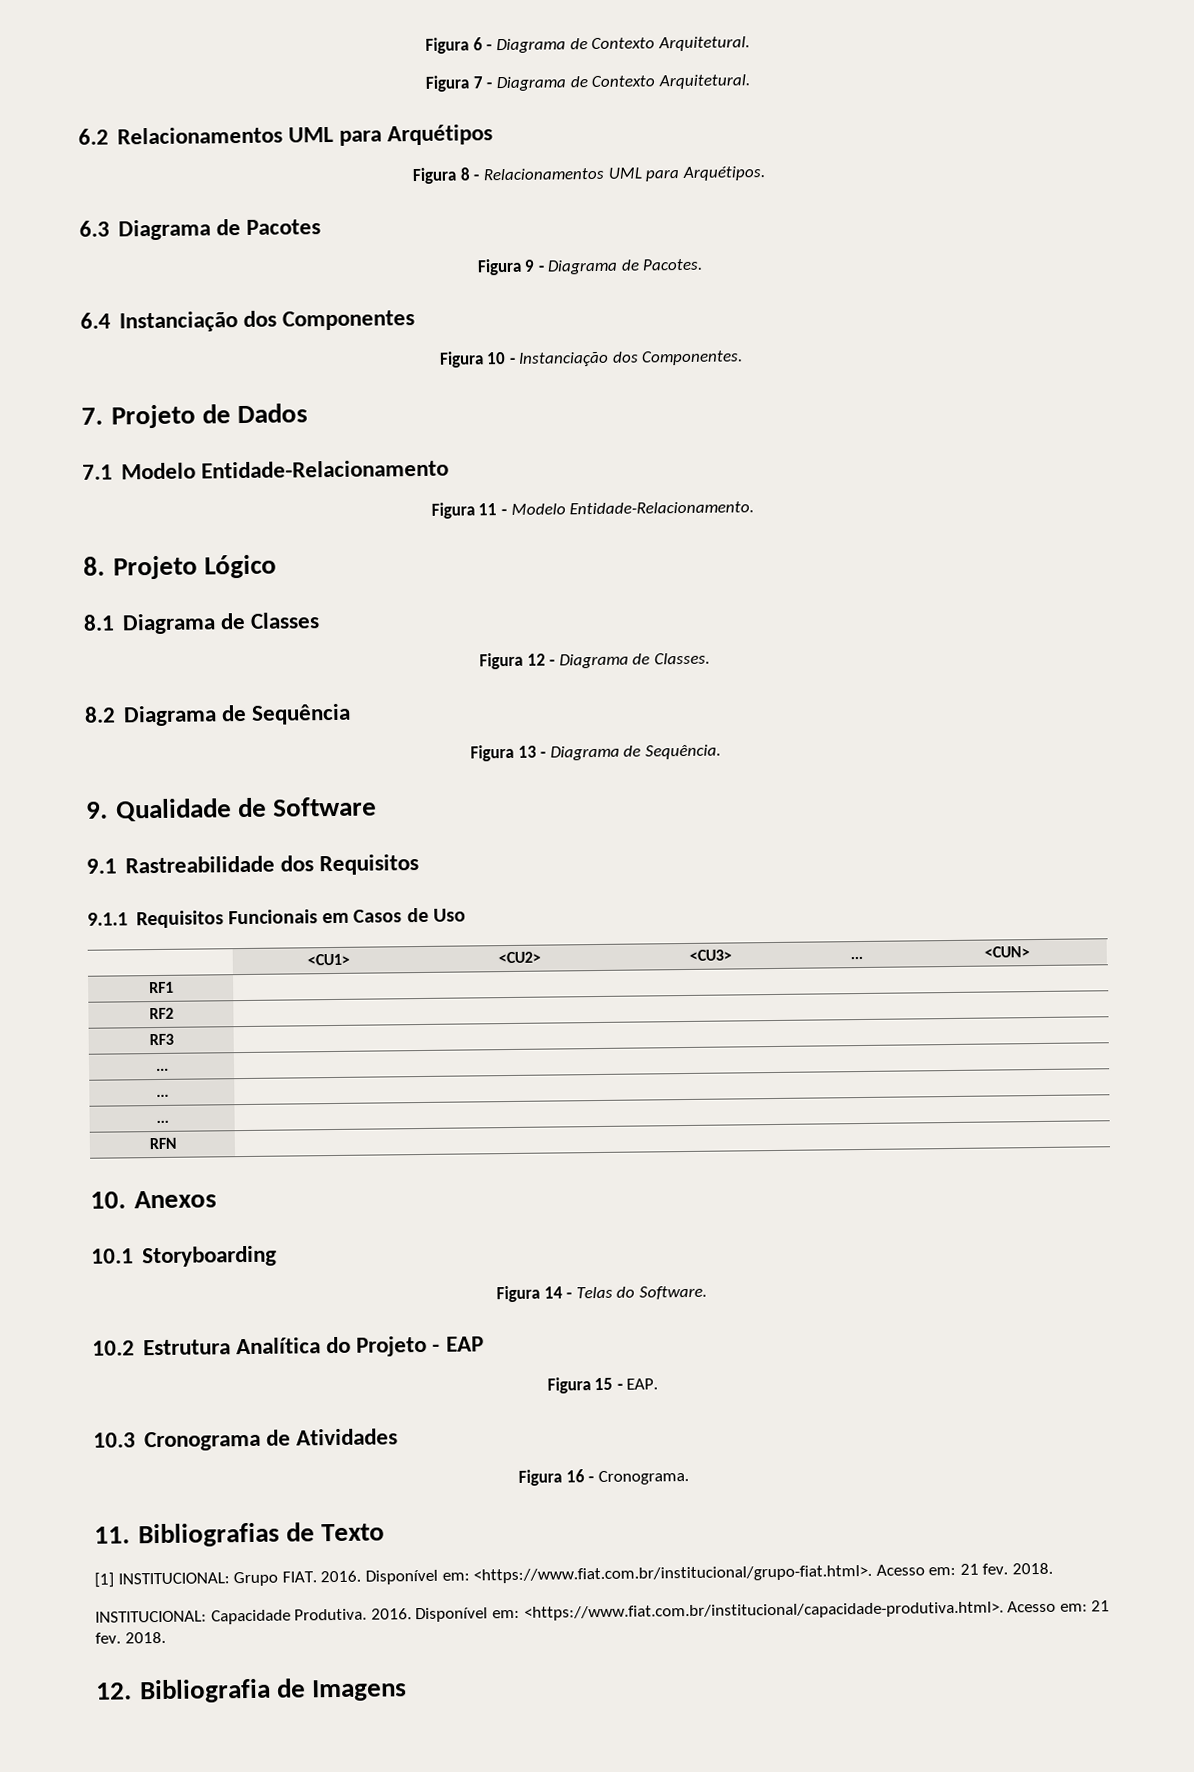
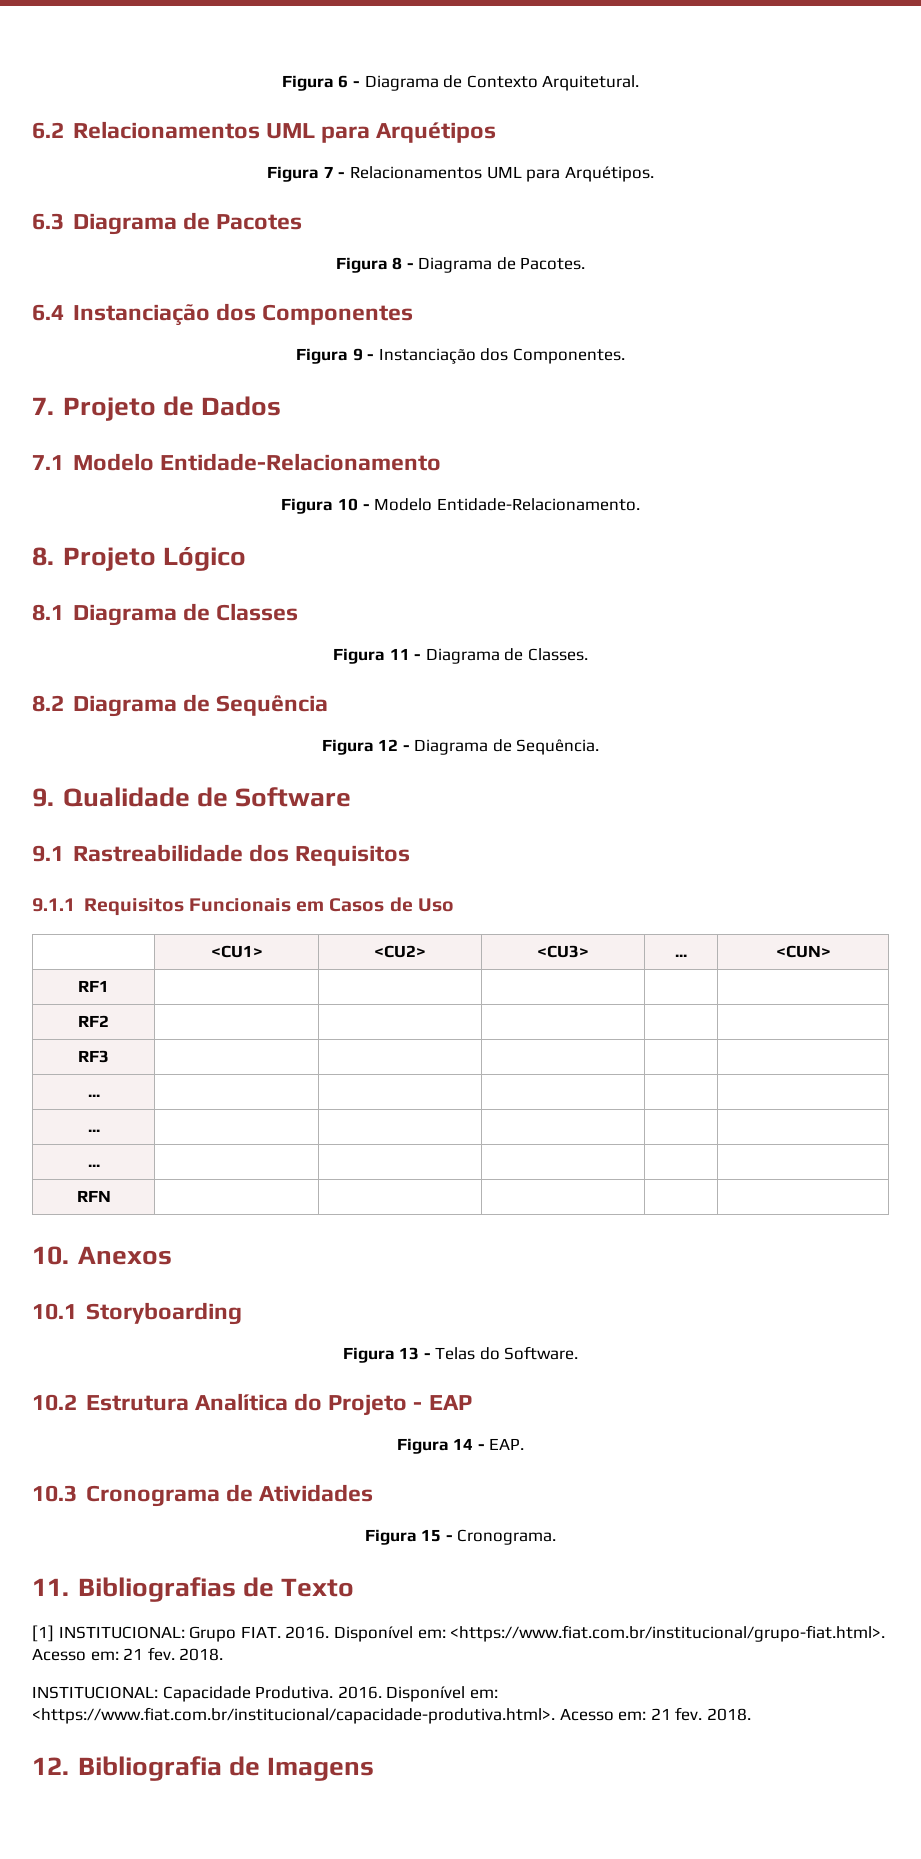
[425,74,750,92] // Figura 7 - Diagrama de Contexto Arquitetural. -> (640, 83) none
[459,167,470,181] 8 -> [323,166,334,178] 7
[524,259,536,272] 9 -> [392,257,403,270] 8
[486,351,507,365] 10 -> [352,348,363,361] 9
[478,503,498,516] 11 -> [337,498,358,511] 10
[526,653,546,666] 12 -> [389,648,410,660] 11
[517,745,537,758] 13 -> [378,739,399,751] 12
[543,1286,563,1299] 14 -> [399,1347,420,1360] 13
[594,1377,614,1391] 15 -> [453,1438,474,1450] 14
[565,1469,585,1483] 16 -> [421,1529,442,1542] 15

